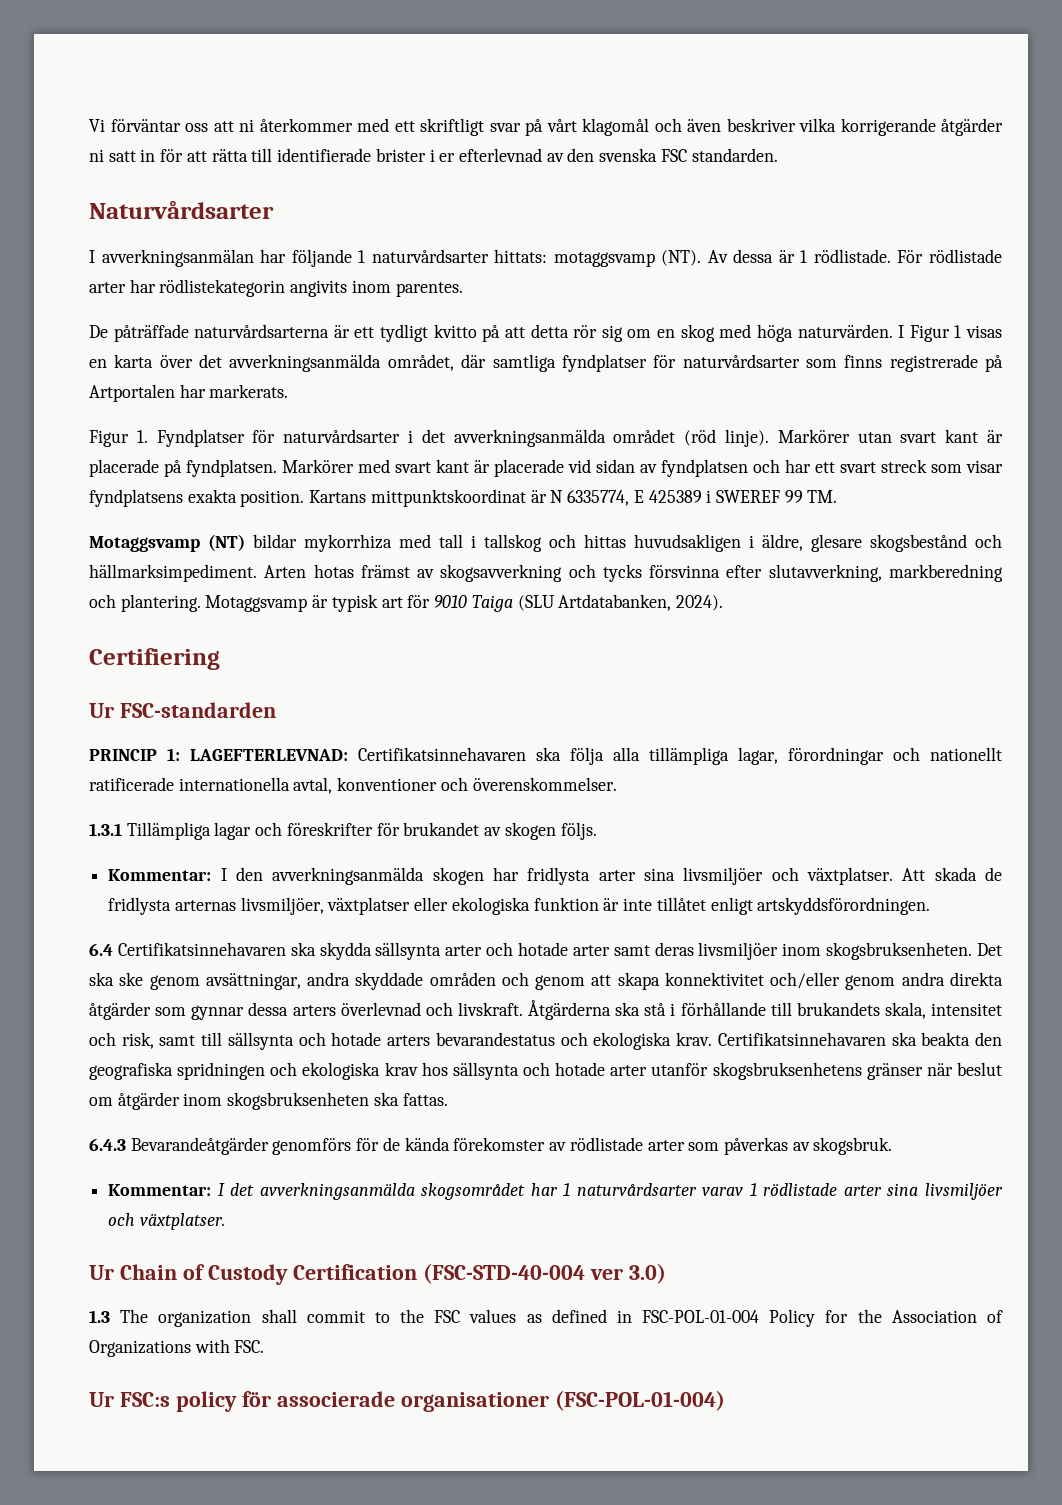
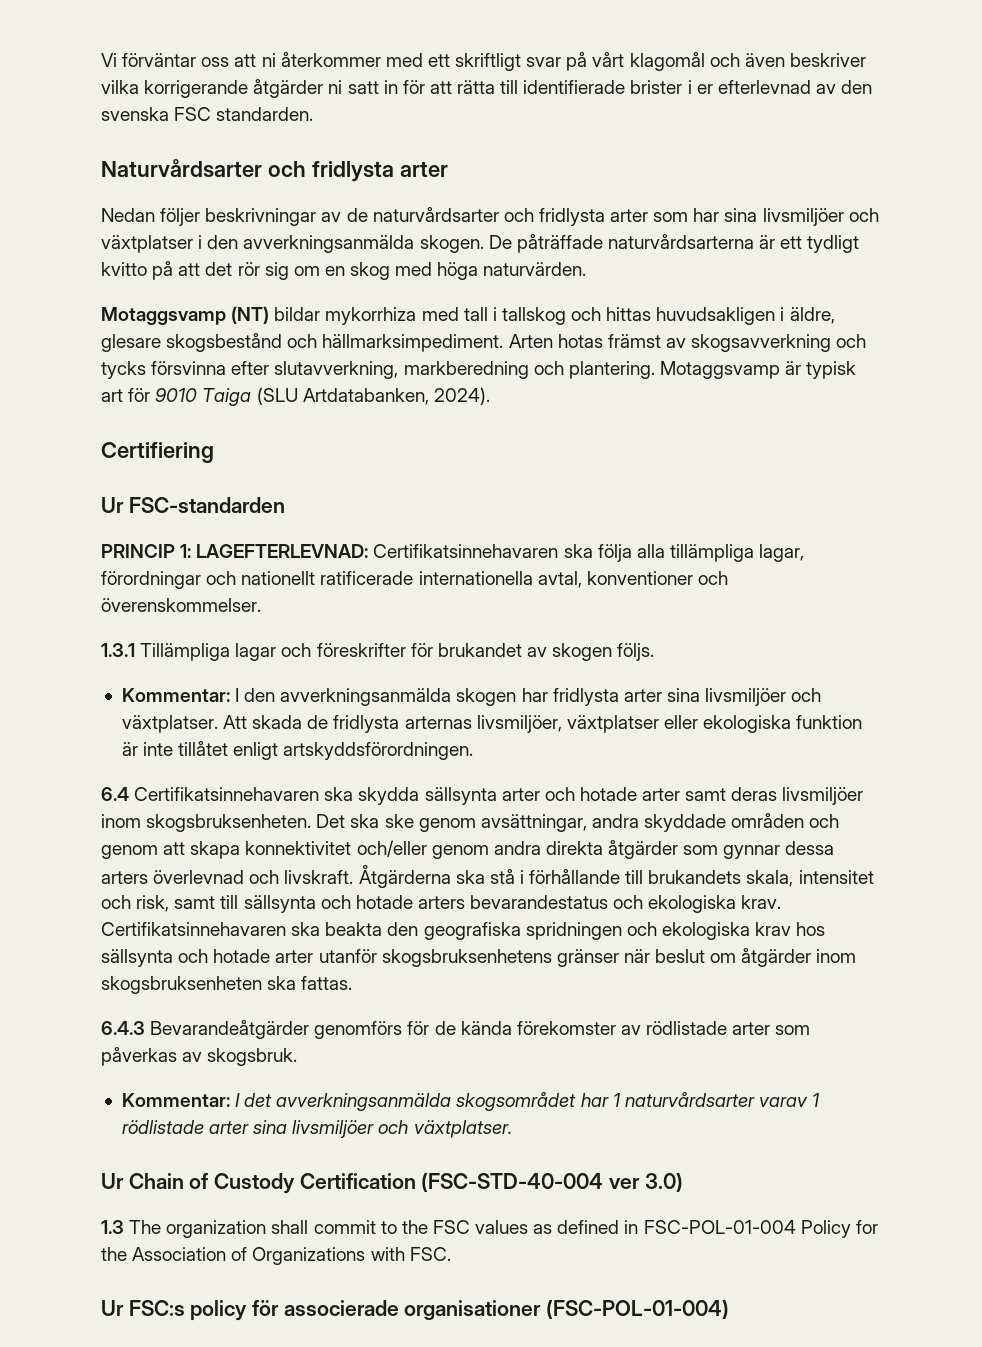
[89,249,1002,267] [89,279,463,297] // I avverkningsanmälan har följande 1 naturvårdsarter hittats: motaggsvamp (NT). Av dessa är 1 rödlistade. För rödlistade arter har rödlistekategorin angivits inom parentes. // -> [267,161,448,182] [101,207,879,226] [101,235,484,253] och fridlysta arter // Nedan följer beskrivningar av de naturvårdsarter och fridlysta arter som har sina livsmiljöer och växtplatser i den avverkningsanmälda skogen.
[530,324,569,338] detta -> [205,262,233,276] det
[898,325,1002,342] [89,354,1004,372] [89,384,289,402] [89,429,1003,447] [89,459,1003,477] [89,489,838,507] I Figur 1 visas en karta över det avverkningsanmälda området, där samtliga fyndplatser för naturvårdsarter som finns registrerade på Artportalen har markerats. // Figur 1. Fyndplatser för naturvårdsarter i det avverkningsanmälda området (röd linje). Markörer utan svart kant är placerade på fyndplatsen. Markörer med svart kant är placerade vid sidan av fyndplatsen och har ett svart streck som visar fyndplatsens exakta position. Kartans mittpunktskoordinat är N 6335774, E 425389 i SWEREF 99 TM. -> (587, 269) none

